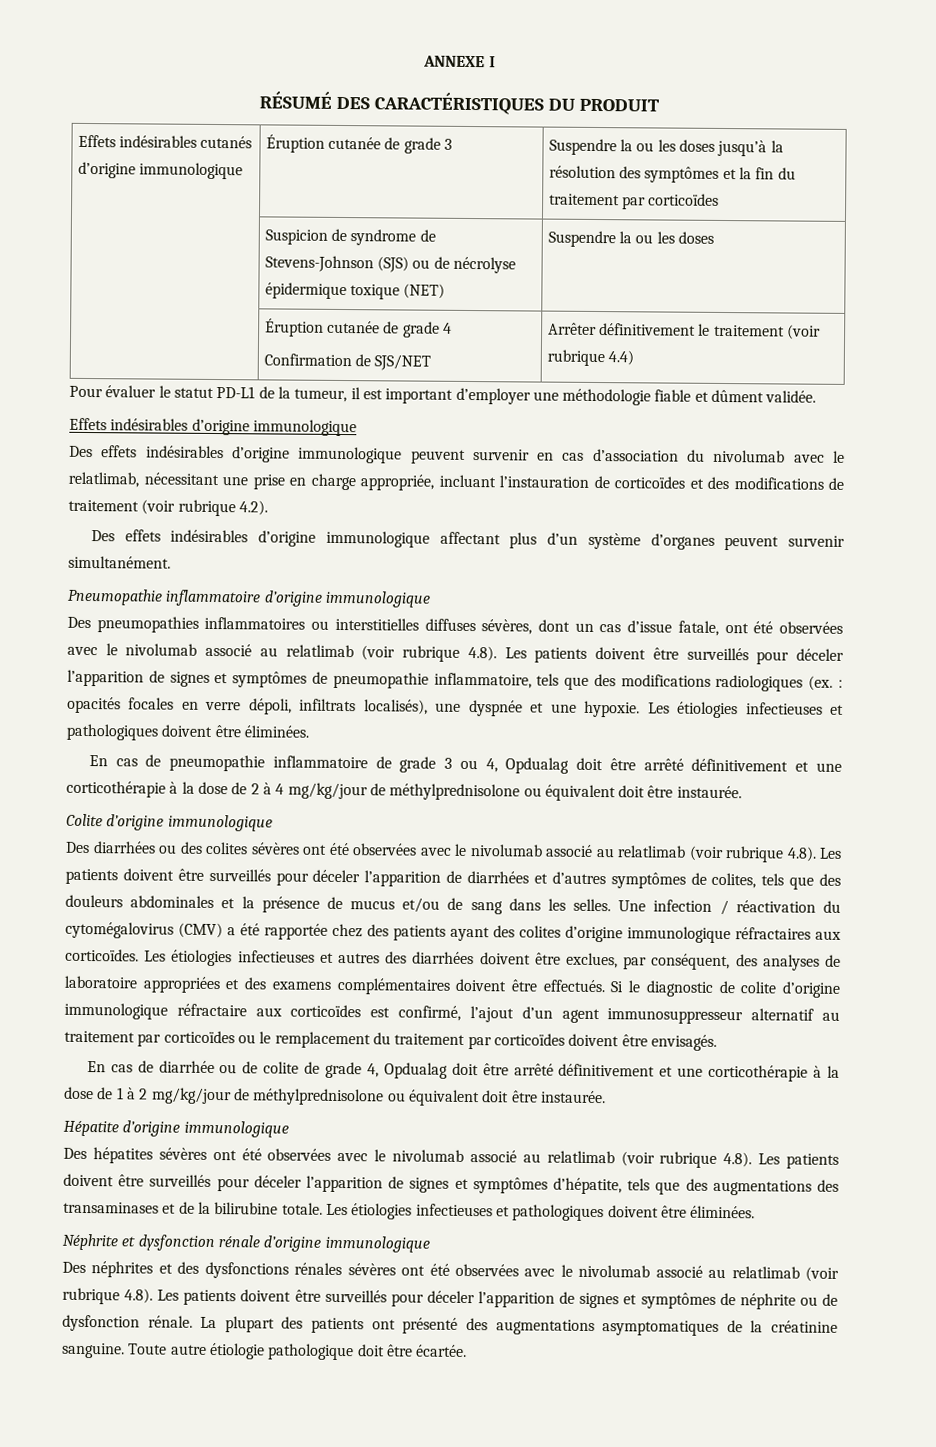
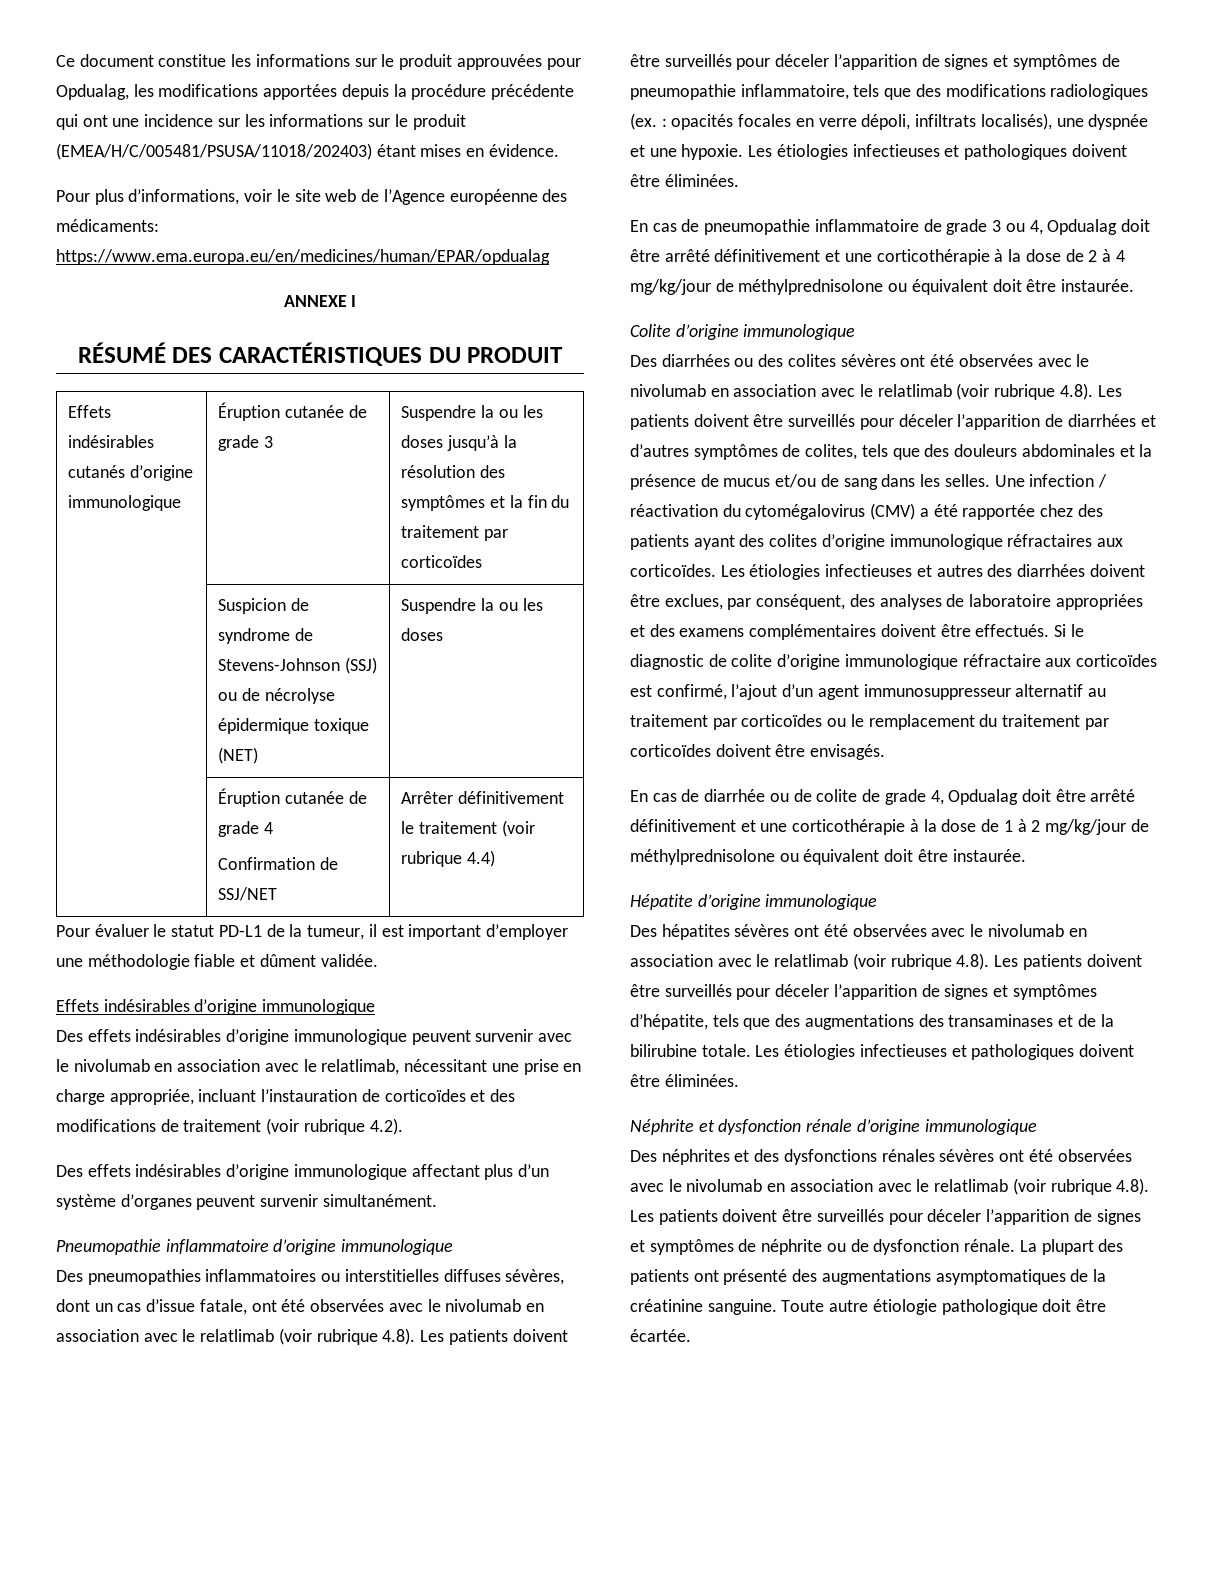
(423, 61) none -> [56,54,581,70] [56,84,575,100] [56,114,466,130] [56,143,559,160] [56,189,568,205] [56,219,159,232] [56,249,550,265] Ce document constitue les informations sur le produit approuvées pour Opdualag, les modifications apportées depuis la procédure précédente qui ont une incidence sur les informations sur le produit (EMEA/H/C/005481/PSUSA/11018/202403) étant mises en évidence. // Pour plus d’informations, voir le site web de l’Agence européenne des médicaments: https://www.ema.europa.eu/en/medicines/human/EPAR/opdualag //
[377,256,410,273] (SJS) -> [345,657,378,674] (SSJ)
[374,354,432,371] SJS/NET -> [218,887,278,901] SSJ/NET
[537,448,786,463] en cas d’association du nivolumab -> [538,1033,573,1042] [56,1059,261,1072] avec le nivolumab en association
[205,643,278,657] associé au -> [525,1303,544,1312] [56,1329,196,1342] en association avec le
[545,844,615,858] associé au -> [710,384,873,397] en association avec le
[469,1150,541,1163] associé au -> [1068,928,1087,937] [630,954,770,967] en association avec le
[655,1265,727,1279] associé au -> [767,1179,930,1192] en association avec le

